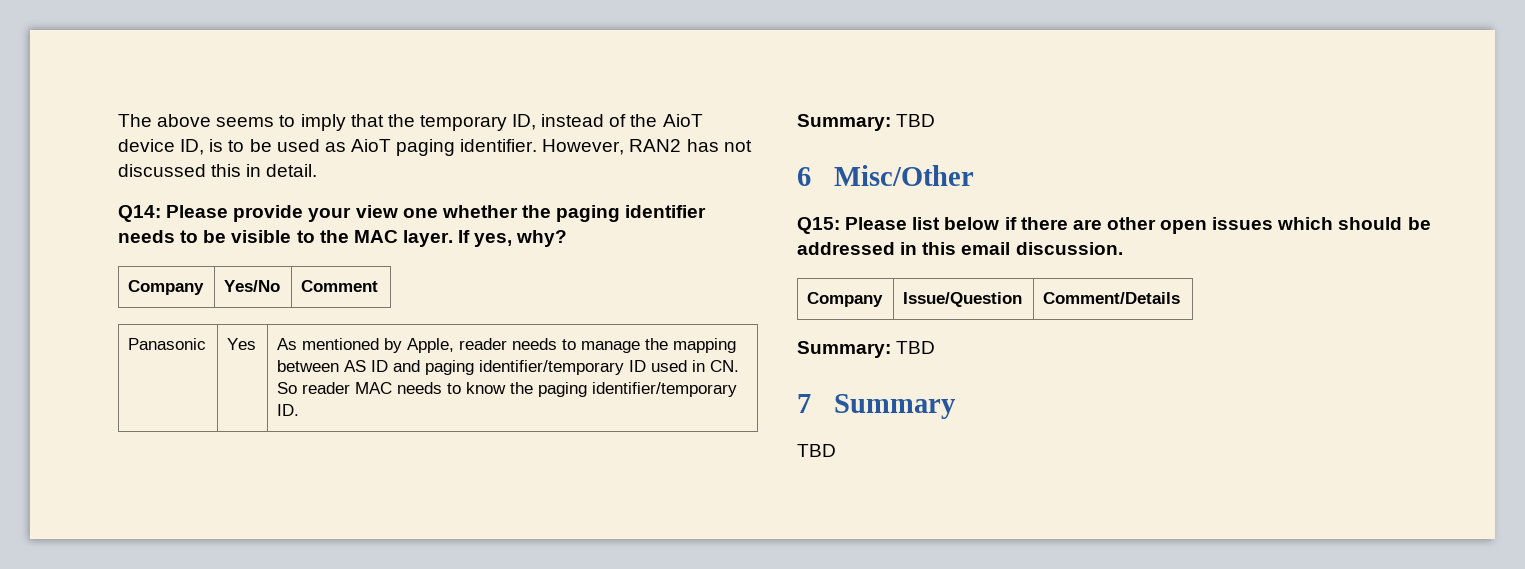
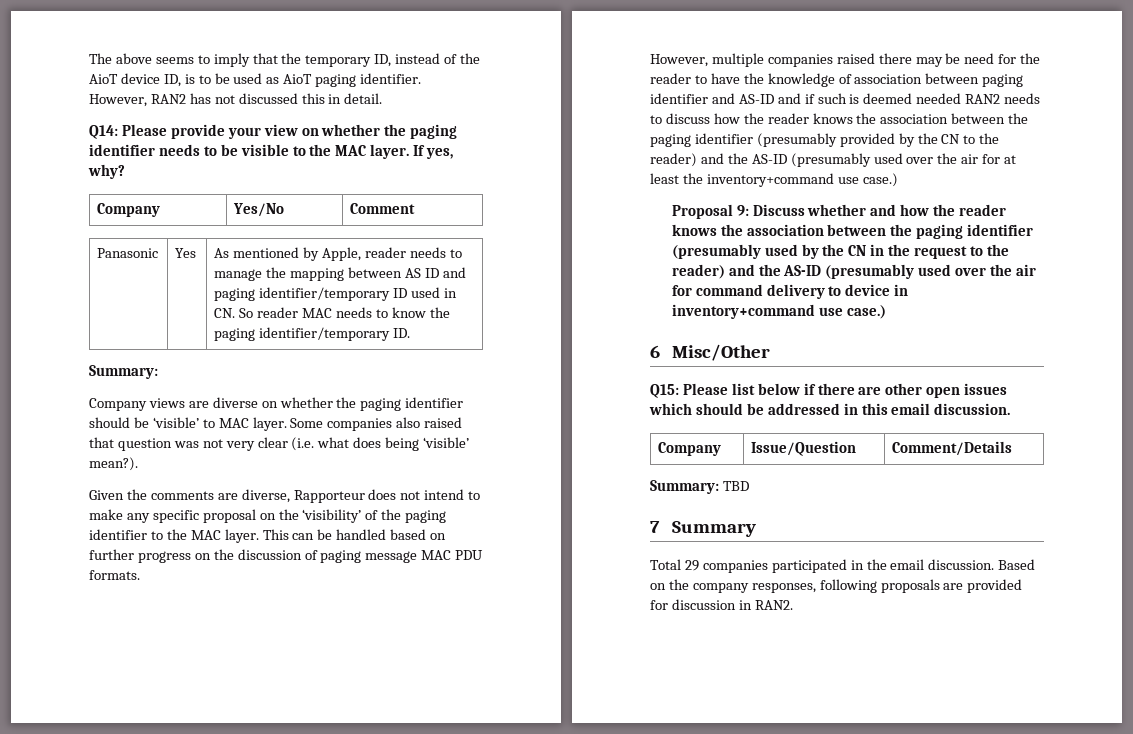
[402,208,438,218] one -> [301,128,319,136] on
[896,114,936,127] TBD -> [89,397,464,411] [89,417,463,431] [89,437,470,451] [89,457,138,471] [89,489,481,503] [89,509,447,523] [89,529,447,543] [89,549,484,563] [89,570,140,580] [650,53,1041,67] [650,73,1024,87] [650,93,1041,104] [650,113,1029,124] [650,133,1000,147] [650,153,1017,167] [650,173,898,187] [671,204,1007,219] [671,224,1034,239] [671,244,1009,259] [671,264,1036,279] [671,284,909,299] [671,304,886,319] // Company views are diverse on whether the paging identifier should be ‘visible’ to MAC layer. Some companies also raised that question was not very clear (i.e. what does being ‘visible’ mean?). // Given the comments are diverse, Rapporteur does not intend to make any specific proposal on the ‘visibility’ of the paging identifier to the MAC layer. This can be handled based on further progress on the discussion of paging message MAC PDU formats. // However, multiple companies raised there may be need for the reader to have the knowledge of association between paging identifier and AS-ID and if such is deemed needed RAN2 needs to discuss how the reader knows the association between the paging identifier (presumably provided by the CN to the reader) and the AS-ID (presumably used over the air for at least the inventory+command use case.) // Proposal 9: Discuss whether and how the reader knows the association between the paging identifier (presumably used by the CN in the request to the reader) and the AS-ID (presumably used over the air for command delivery to device in inventory+command use case.)
[797,444,836,457] TBD -> [650,559,1036,573] [650,579,1023,593] [650,599,793,610] Total 29 companies participated in the email discussion. Based on the company responses, following proposals are provided for discussion in RAN2.

